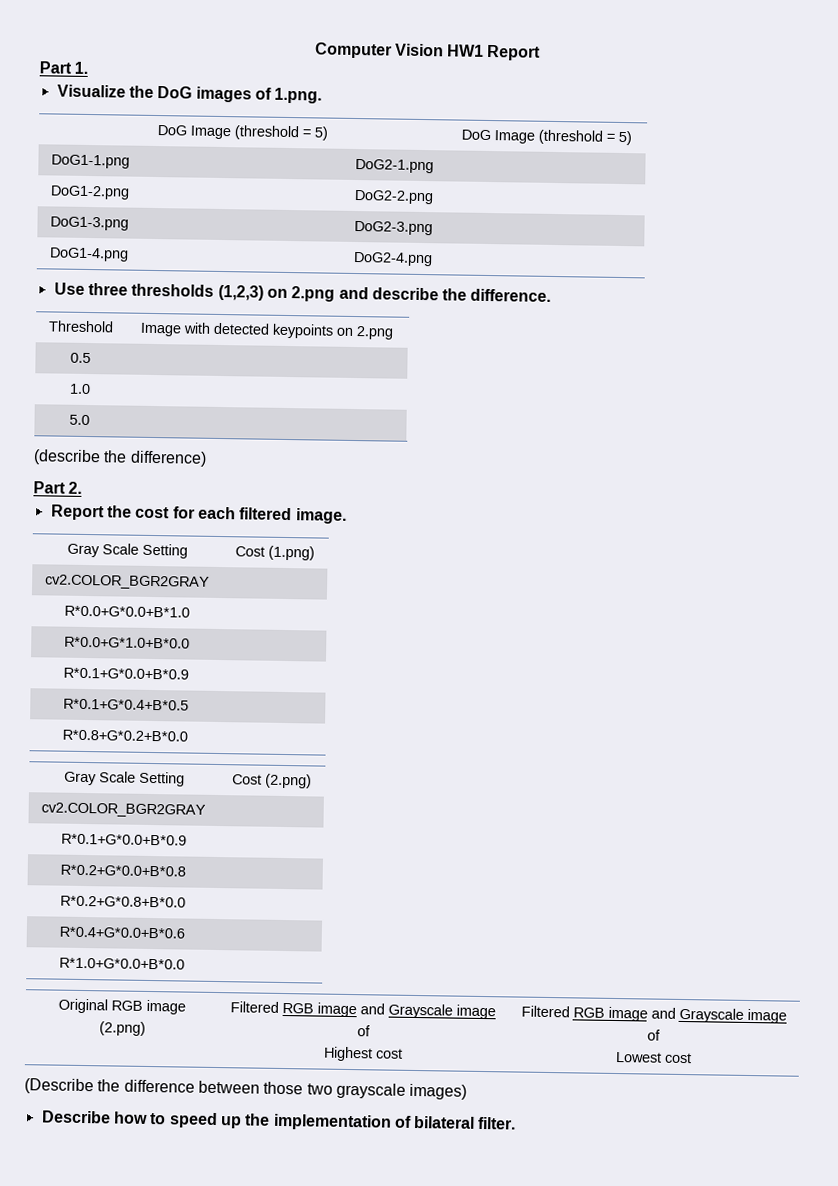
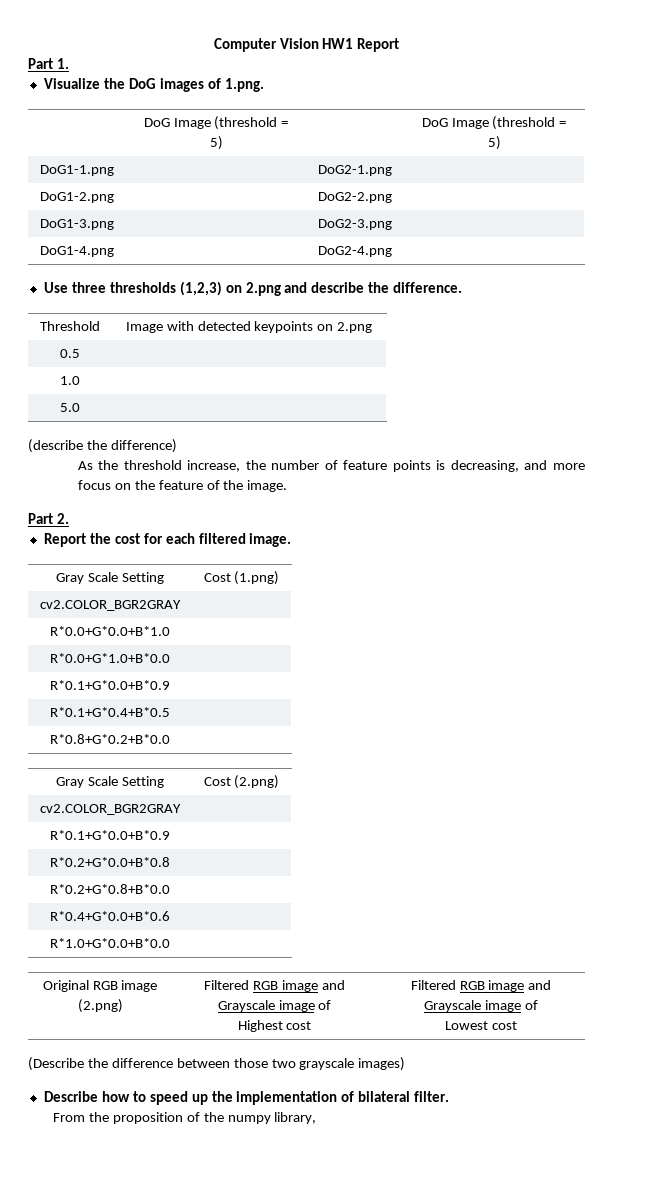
(207, 458) none -> [77,460,586,472] [77,480,288,492] // As the threshold increase, the number of feature points is decreasing, and more focus on the feature of the image.
(517, 1123) none -> [52,1112,317,1124] // From the proposition of the numpy library,

